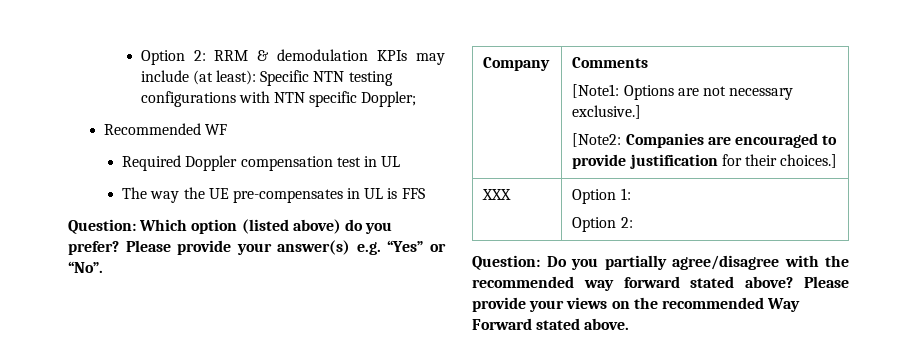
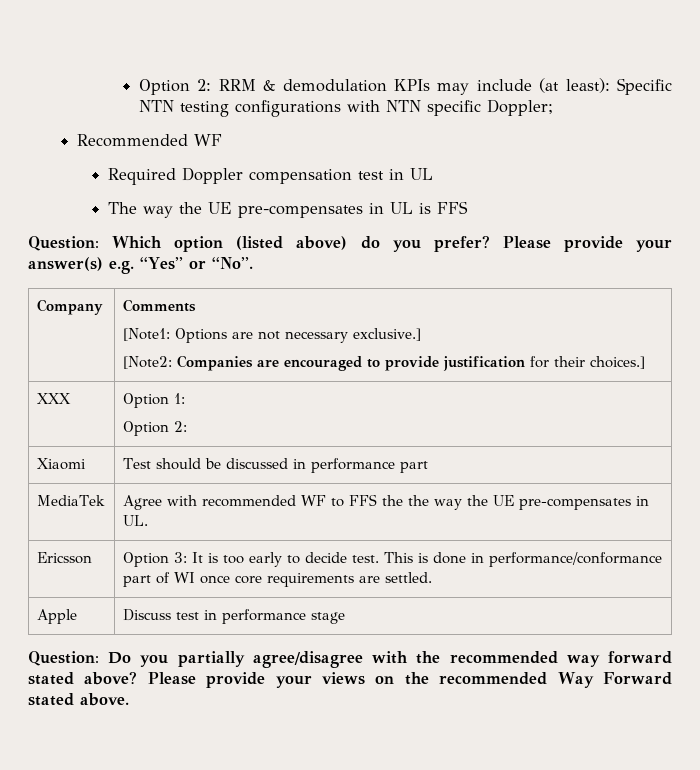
(633, 222) none -> [36,458,86,470] [122,458,428,473] [36,495,105,506] [122,494,649,510] [122,515,148,526] [36,552,92,564] [122,552,662,567] [122,572,432,587] [36,609,77,624] [122,609,345,624] // Xiaomi | Test should be discussed in performance part // MediaTek | Agree with recommended WF to FFS the the way the UE pre-compensates in UL. // Ericsson | Option 3: It is too early to decide test. This is done in performance/conformance part of WI once core requirements are settled. // Apple | Discuss test in performance stage

